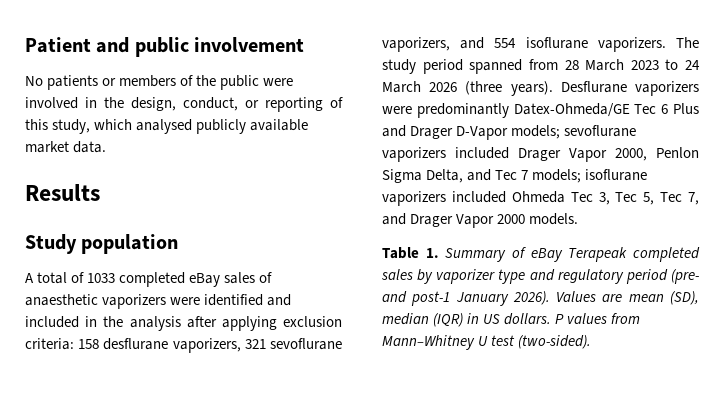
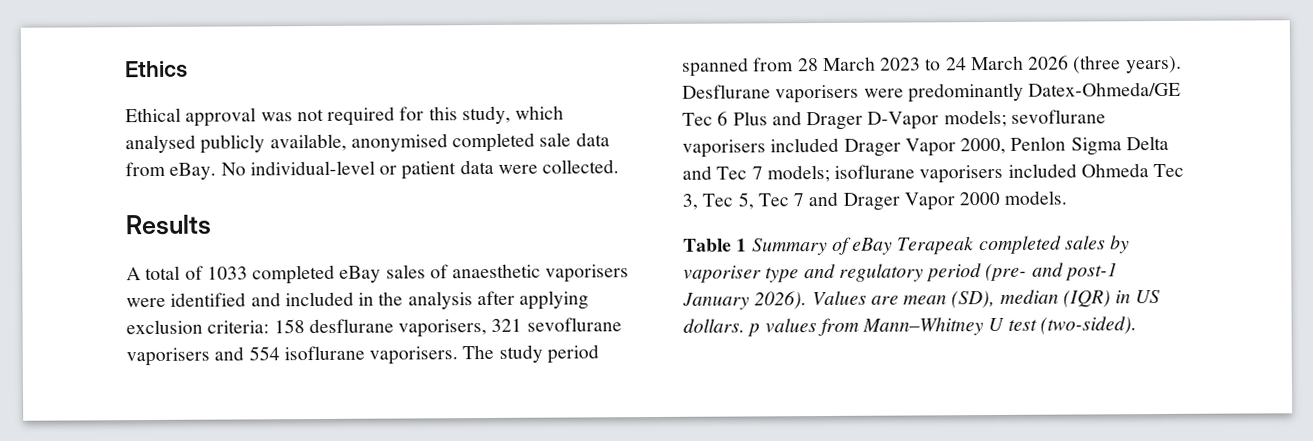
[25,37,305,57] [25,75,294,90] [25,97,343,112] Patient and public involvement // No patients or members of the public were involved in the design, conduct, or reporting of -> [125,60,188,79] [125,106,425,127] Ethics // Ethical approval was not required for
[250,119,309,131] [25,141,107,153] available market data. -> [269,132,610,153] [125,159,620,180] available, anonymised completed sale data from eBay. No individual-level or patient data were collected.
[25,234,179,254] // Study population -> (212, 225) none
[102,294,167,309] vaporizers -> [545,264,630,283] vaporisers
[172,338,241,353] vaporizers, -> [398,319,488,338] vaporisers,
[382,37,450,52] vaporizers, -> [126,347,210,367] vaporisers
[597,37,666,52] vaporizers. -> [369,346,459,365] vaporisers.
[635,81,699,96] vaporizers -> [775,84,860,104] vaporisers
[382,147,446,162] vaporizers -> [682,139,766,158] vaporisers
[426,169,464,183] Delta, -> [1125,135,1169,151] Delta
[382,191,446,206] vaporizers -> [919,164,1004,184] vaporisers
[688,192,699,205] 7, -> [793,193,805,207] 7
[425,248,439,258] 1. -> [736,238,748,252] 1
[436,269,496,284] vaporizer -> [683,265,762,283] vaporiser
[555,314,565,324] P -> [747,323,761,337] p

